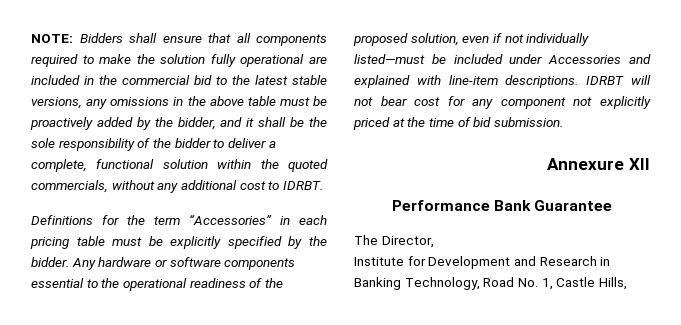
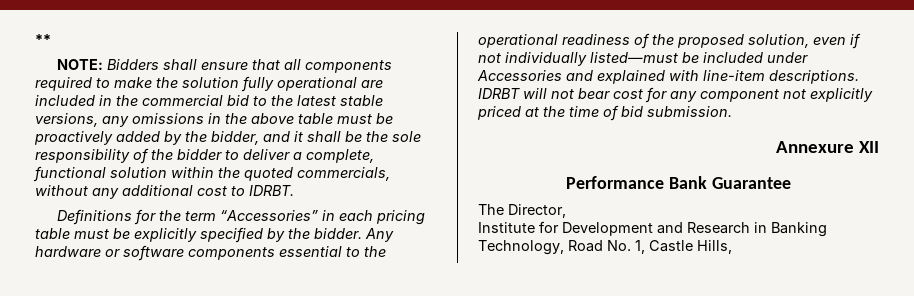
(31, 38) none -> [35,34,51,45] ** //

